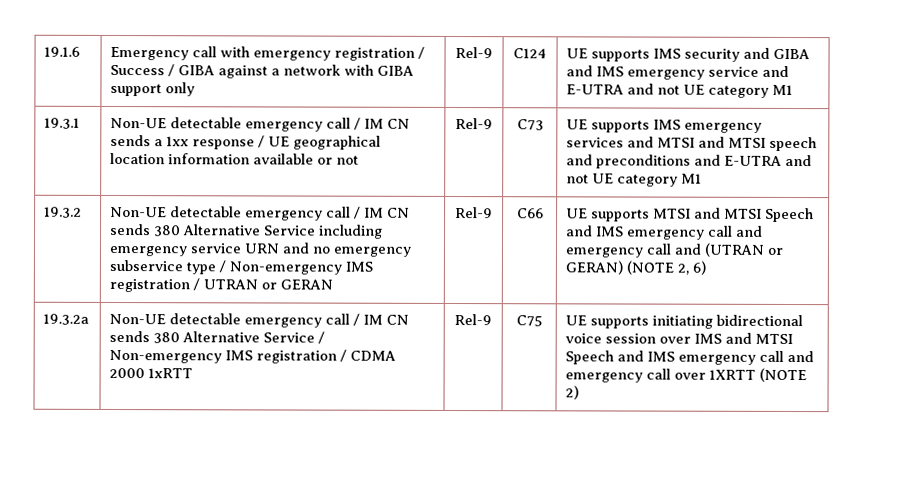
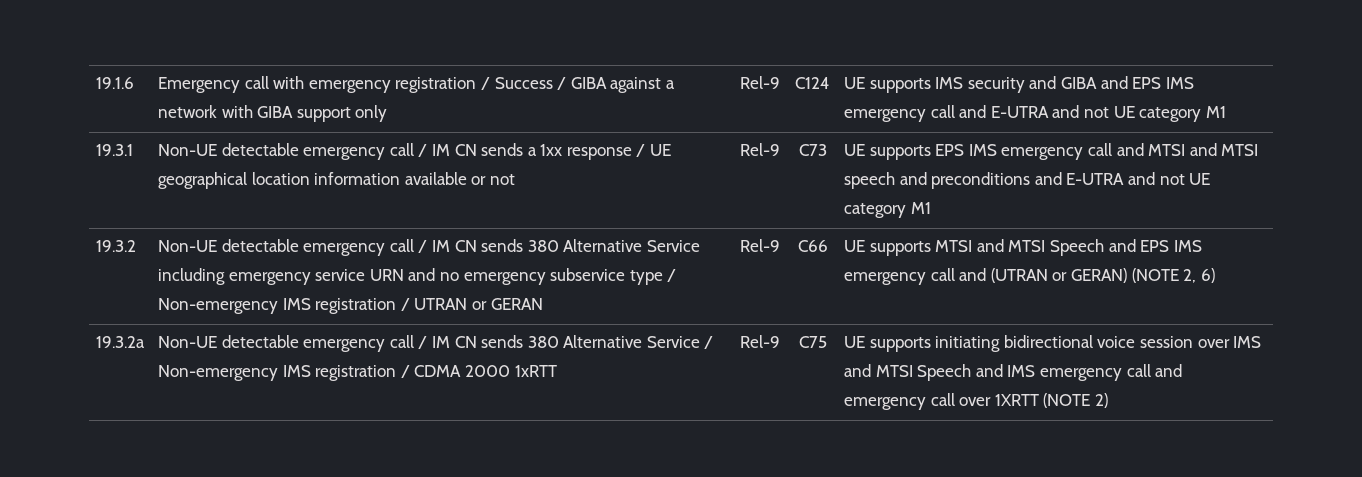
[596,66,760,80] IMS emergency service -> [1132,77,1194,89] [843,105,955,122] EPS IMS emergency call
[653,119,763,133] [566,137,625,148] IMS emergency services -> [935,143,1112,160] EPS IMS emergency call
[596,225,764,240] [565,243,702,258] IMS emergency call and emergency call and -> [1140,240,1202,252] [843,268,987,285] EPS IMS emergency call and

